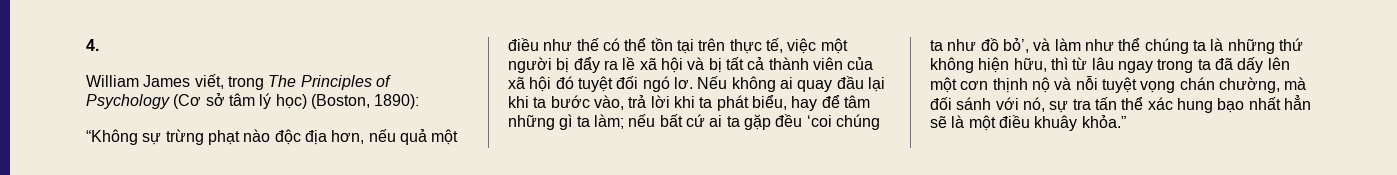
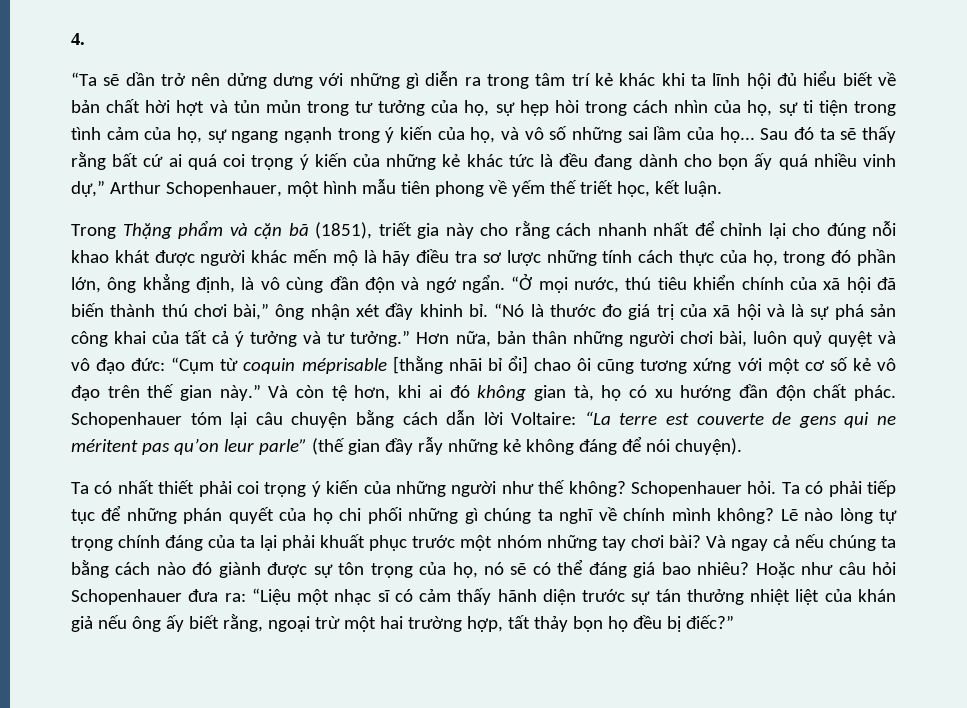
[86,74,391,90] [86,93,420,109] [86,129,459,145] [508,38,848,54] [508,57,874,73] [508,76,885,92] [508,95,870,111] [508,114,880,130] [930,38,1303,54] [930,57,1290,73] [930,76,1307,93] [930,95,1311,113] [930,115,1126,131] William James viết, trong The Principles of Psychology (Cơ sở tâm lý học) (Boston, 1890): // “Không sự trừng phạt nào độc địa hơn, nếu quả một điều như thế có thể tồn tại trên thực tế, việc một người bị đẩy ra lề xã hội và bị tất cả thành viên của xã hội đó tuyệt đối ngó lơ. Nếu không ai quay đầu lại khi ta bước vào, trả lời khi ta phát biểu, hay để tâm những gì ta làm; nếu bất cứ ai ta gặp đều ‘coi chúng ta như đồ bỏ’, và làm như thể chúng ta là những thứ không hiện hữu, thì từ lâu ngay trong ta đã dấy lên một cơn thịnh nộ và nỗi tuyệt vọng chán chường, mà đối sánh với nó, sự tra tấn thể xác hung bạo nhất hẳn sẽ là một điều khuây khỏa.” -> [71,70,897,89] [71,99,897,116] [71,126,896,143] [71,152,897,170] [71,179,722,197] [71,220,896,239] [71,249,897,266] [71,273,897,293] [71,303,896,320] [71,330,896,347] [71,355,896,374] [71,384,896,401] [71,410,897,428] [71,436,742,455] [71,480,896,497] [71,505,898,524] [71,534,896,551] [71,559,897,578] [71,588,897,605] [71,614,734,632] “Ta sẽ dần trở nên dửng dưng với những gì diễn ra trong tâm trí kẻ khác khi ta lĩnh hội đủ hiểu biết về bản chất hời hợt và tủn mủn trong tư tưởng của họ, sự hẹp hòi trong cách nhìn của họ, sự ti tiện trong tình cảm của họ, sự ngang ngạnh trong ý kiến của họ, và vô số những sai lầm của họ... Sau đó ta sẽ thấy rằng bất cứ ai quá coi trọng ý kiến của những kẻ khác tức là đều đang dành cho bọn ấy quá nhiều vinh dự,” Arthur Schopenhauer, một hình mẫu tiên phong về yếm thế triết học, kết luận. // Trong Thặng phẩm và cặn bã (1851), triết gia này cho rằng cách nhanh nhất để chỉnh lại cho đúng nỗi khao khát được người khác mến mộ là hãy điều tra sơ lược những tính cách thực của họ, trong đó phần lớn, ông khẳng định, là vô cùng đần độn và ngớ ngẩn. “Ở mọi nước, thú tiêu khiển chính của xã hội đã biến thành thú chơi bài,” ông nhận xét đầy khinh bỉ. “Nó là thước đo giá trị của xã hội và là sự phá sản công khai của tất cả ý tưởng và tư tưởng.” Hơn nữa, bản thân những người chơi bài, luôn quỷ quyệt và vô đạo đức: “Cụm từ coquin méprisable [thằng nhãi bỉ ổi] chao ôi cũng tương xứng với một cơ số kẻ vô đạo trên thế gian này.” Và còn tệ hơn, khi ai đó không gian tà, họ có xu hướng đần độn chất phác. Schopenhauer tóm lại câu chuyện bằng cách dẫn lời Voltaire: “La terre est couverte de gens qui ne méritent pas qu’on leur parle” (thế gian đầy rẫy những kẻ không đáng để nói chuyện). // Ta có nhất thiết phải coi trọng ý kiến của những người như thế không? Schopenhauer hỏi. Ta có phải tiếp tục để những phán quyết của họ chi phối những gì chúng ta nghĩ về chính mình không? Lẽ nào lòng tự trọng chính đáng của ta lại phải khuất phục trước một nhóm những tay chơi bài? Và ngay cả nếu chúng ta bằng cách nào đó giành được sự tôn trọng của họ, nó sẽ có thể đáng giá bao nhiêu? Hoặc như câu hỏi Schopenhauer đưa ra: “Liệu một nhạc sĩ có cảm thấy hãnh diện trước sự tán thưởng nhiệt liệt của khán giả nếu ông ấy biết rằng, ngoại trừ một hai trường hợp, tất thảy bọn họ đều bị điếc?”

